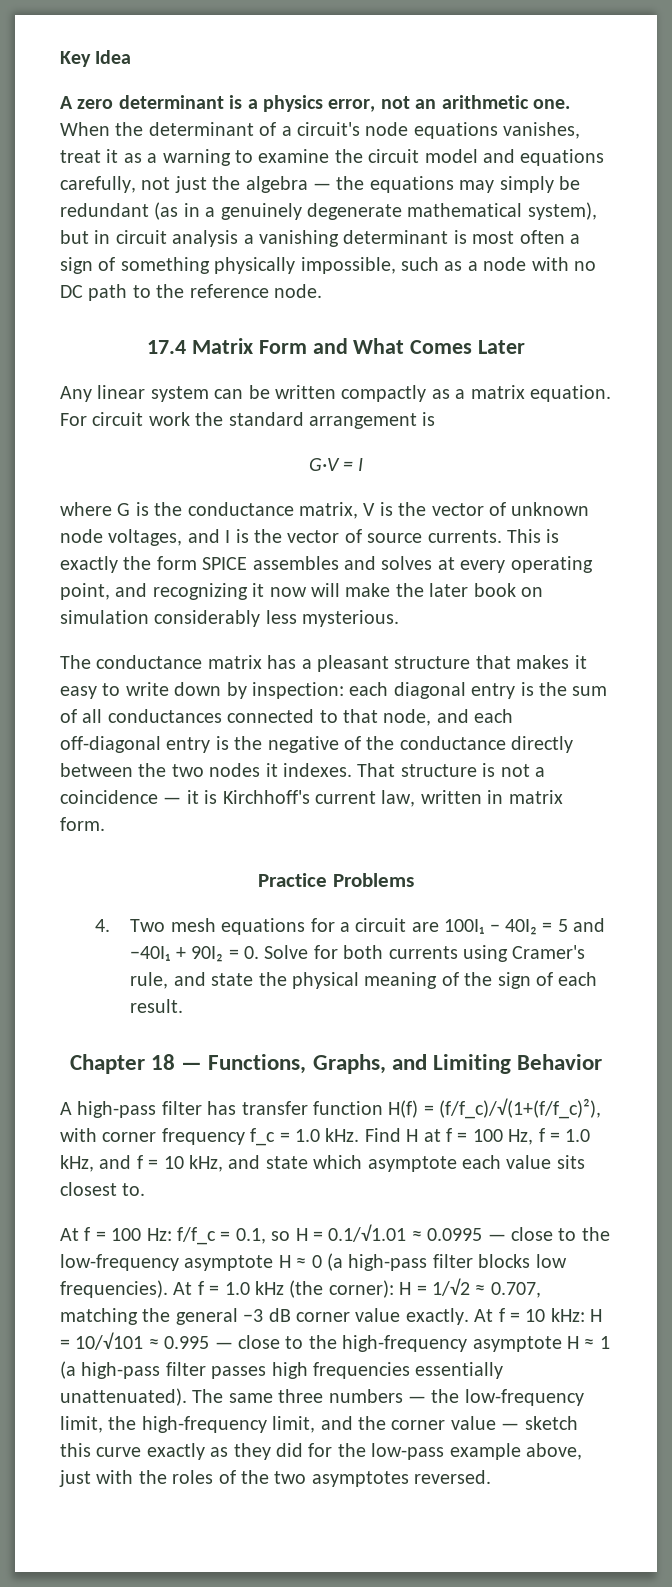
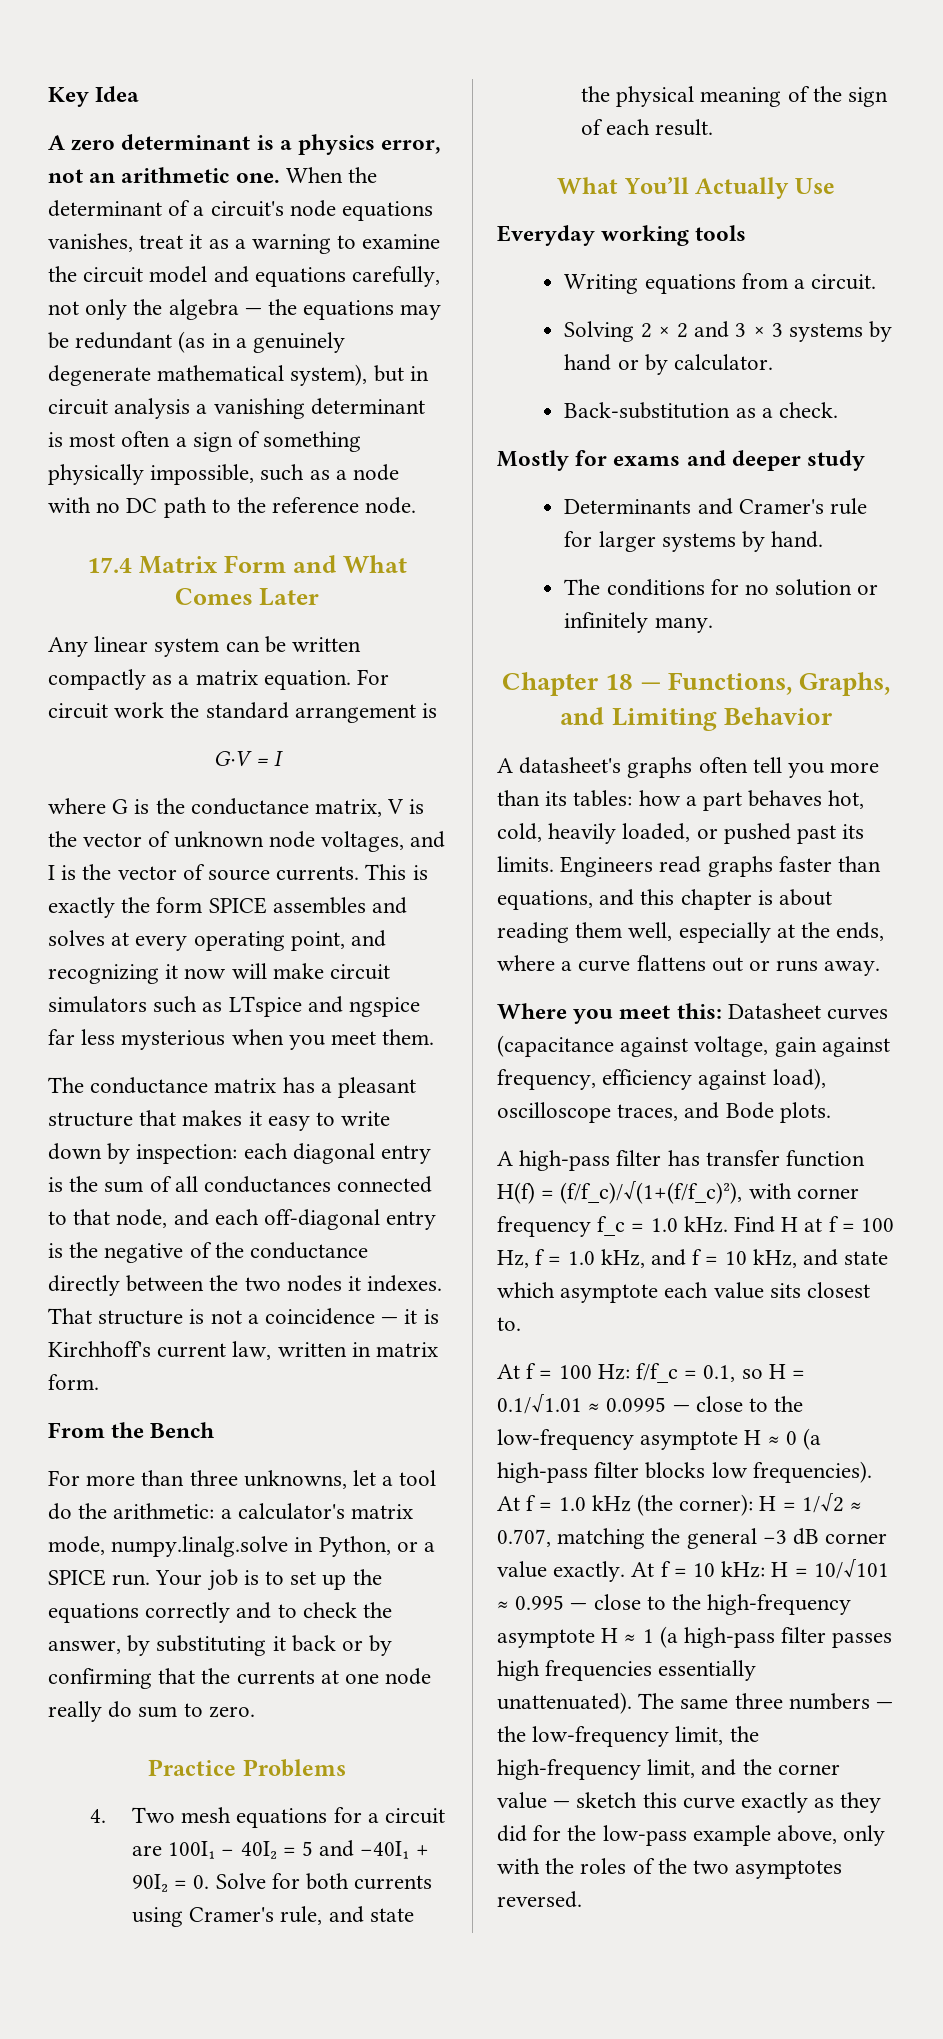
[174,176,207,193] just -> [85,299,128,320] only
[499,176,554,193] simply -> (442, 312) none
[395,583,543,597] [60,610,400,627] the later book on simulation considerably less mysterious. -> [330,964,391,980] [48,996,421,1017] [48,1029,435,1050] circuit simulators such as LTspice and ngspice far less mysterious when you meet them.
(105, 824) none -> [48,1422,216,1438] [48,1470,437,1489] [48,1503,414,1520] [48,1536,436,1557] [48,1569,382,1591] [48,1602,393,1623] [48,1635,393,1656] [48,1668,432,1689] [48,1701,255,1722] // From the Bench // For more than three unknowns, let a tool do the arithmetic: a calculator's matrix mode, numpy.linalg.solve in Python, or a SPICE run. Your job is to set up the equations correctly and to check the answer, by substituting it back or by confirming that the currents at one node really do sum to zero.
(184, 1006) none -> [557,177,835,199] [497,225,747,246] [564,273,877,294] [564,321,893,342] [564,354,773,375] [564,402,838,419] [497,450,866,471] [564,498,867,515] [564,531,824,552] [564,579,879,596] [564,612,713,633] // What You’ll Actually Use // Everyday working tools // Writing equations from a circuit. // Solving 2 × 2 and 3 × 3 systems by hand or by calculator. // Back-substitution as a check. // Mostly for exams and deeper study // Determinants and Cramer's rule for larger systems by hand. // The conditions for no solution or infinitely many.
(603, 1062) none -> [497,757,880,778] [497,790,865,811] [497,823,865,844] [497,856,882,877] [497,889,833,910] [497,922,885,943] [497,955,881,976] [497,1003,889,1024] [497,1035,890,1057] [497,1068,826,1090] [497,1102,831,1123] // A datasheet's graphs often tell you more than its tables: how a part behaves hot, cold, heavily loaded, or pushed past its limits. Engineers read graphs faster than equations, and this chapter is about reading them well, especially at the ends, where a curve flattens out or runs away. // Where you meet this: Datasheet curves (capacitance against voltage, gain against frequency, efficiency against load), oscilloscope traces, and Bode plots.
[59,1470,91,1487] just -> [843,1825,886,1846] only

